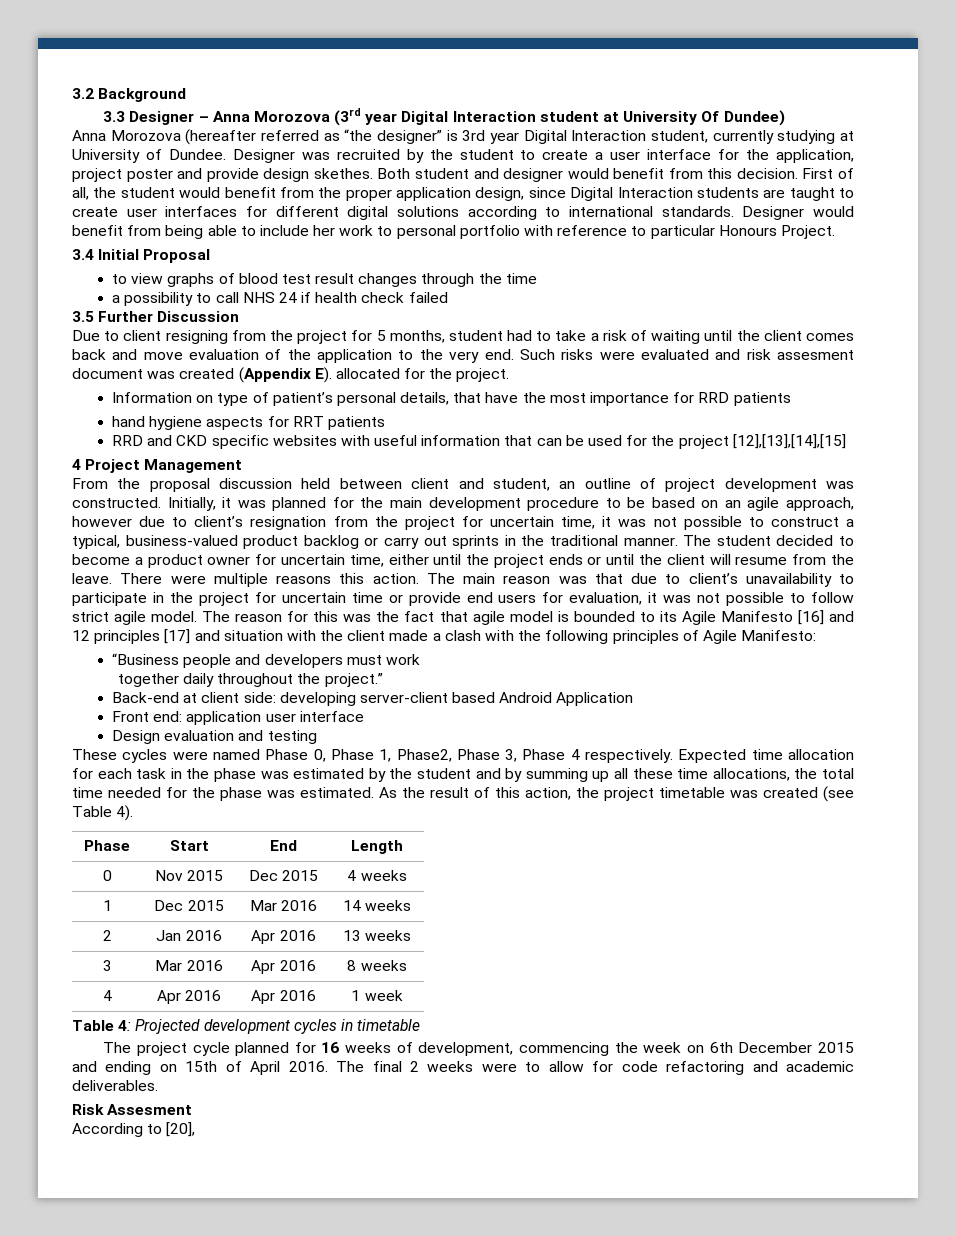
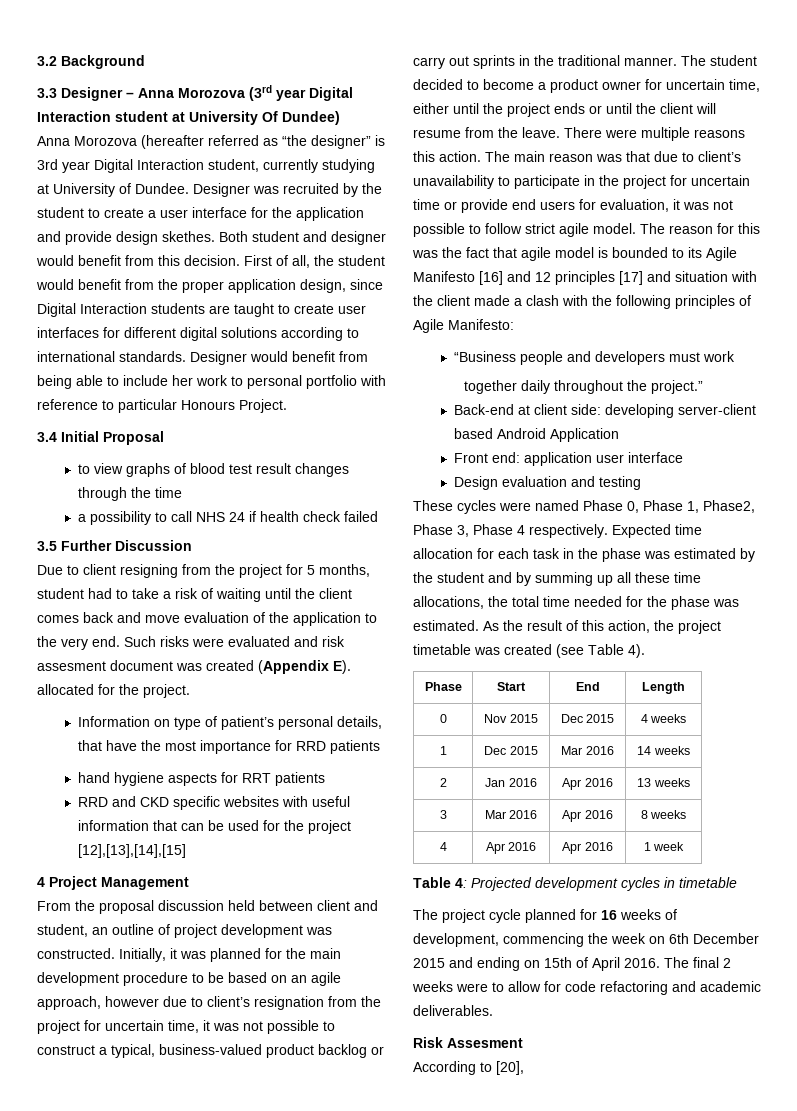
[776,149,854,163] [72,168,173,182] application, project poster -> [296,207,364,221] application

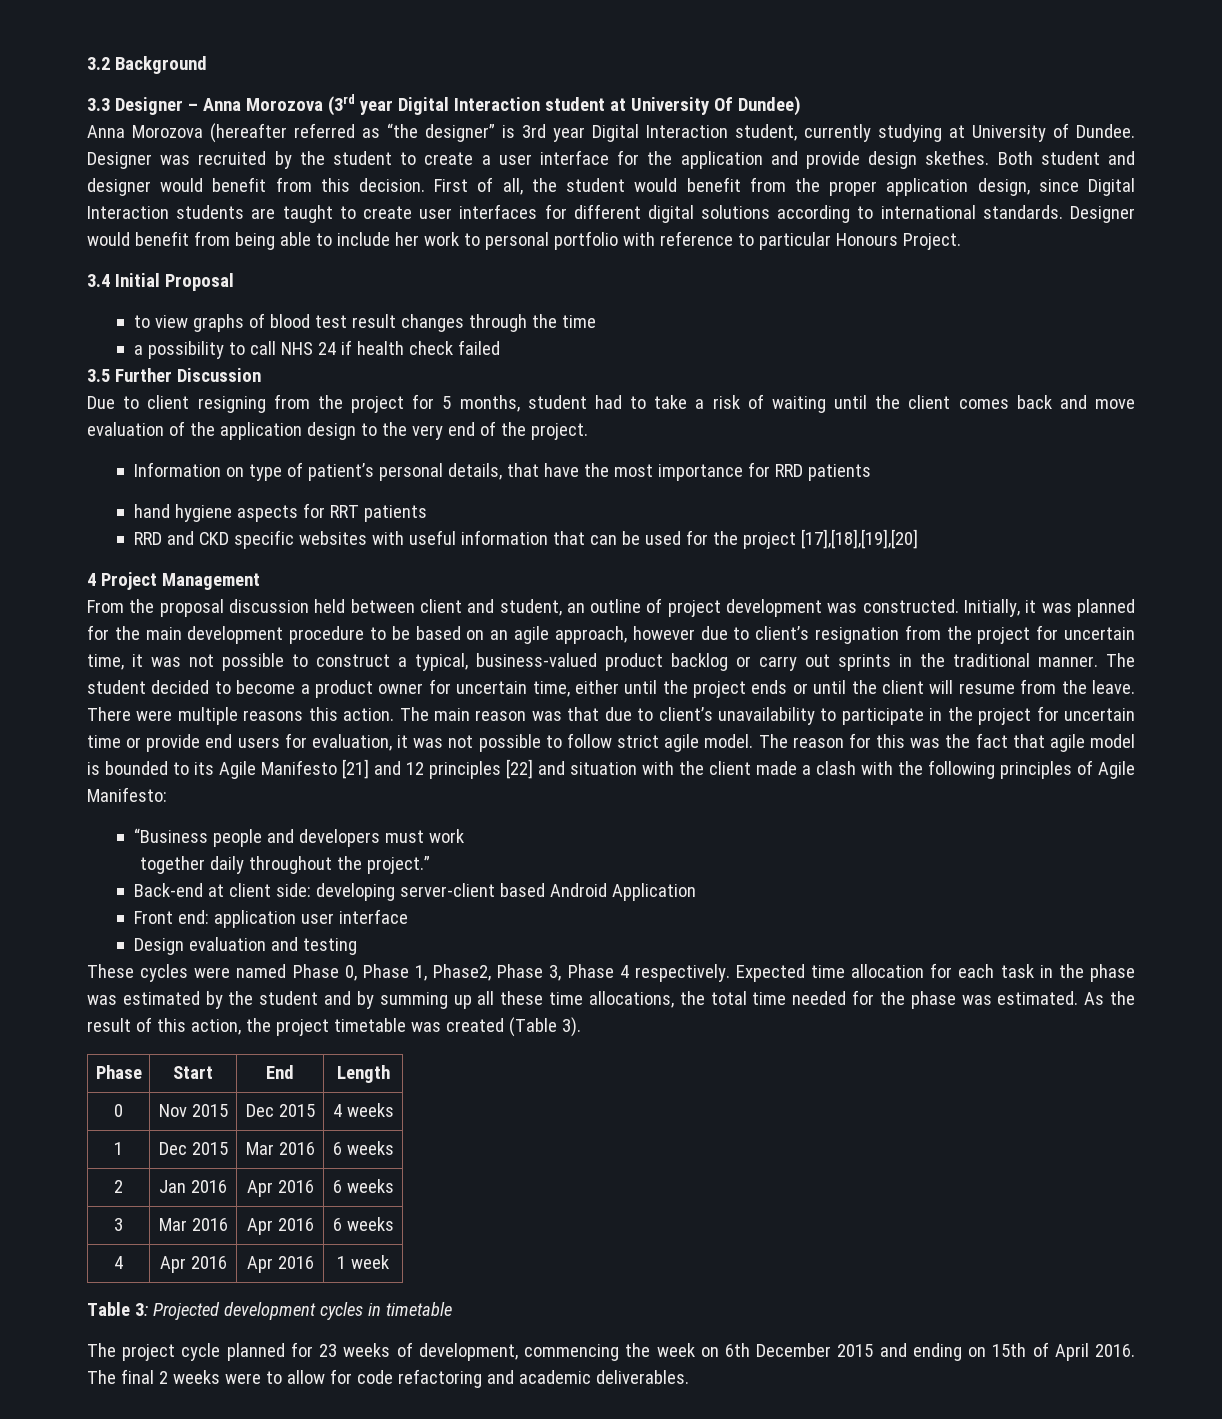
(361, 619) none -> [306,422,356,440] design
[92,636,345,647] [37,660,351,674] [37,684,115,695] end. Such risks were evaluated and risk assesment document was created (Appendix E). allocated for -> [447,421,496,436] end of
[77,844,186,858] [12],[13],[14],[15] -> [800,529,918,549] [17],[18],[19],[20]
[479,271,503,285] [16] -> [342,759,369,779] [21]
[619,271,643,285] [17] -> [506,759,533,779] [22]
[556,644,645,658] (see Table 4). -> [508,1017,581,1037] (Table 3).
[637,746,652,755] 14 -> [332,1142,342,1155] 6
[637,778,652,787] 13 -> [332,1180,342,1193] 6
[640,810,648,819] 8 -> [332,1218,342,1231] 6
[455,878,467,888] 4: -> [134,1303,148,1316] 3:
[601,910,617,920] 16 -> [319,1344,338,1357] 23
[413,1037,523,1048] [413,1061,524,1075] // Risk Assesment // According to [20], -> (689, 1377) none

